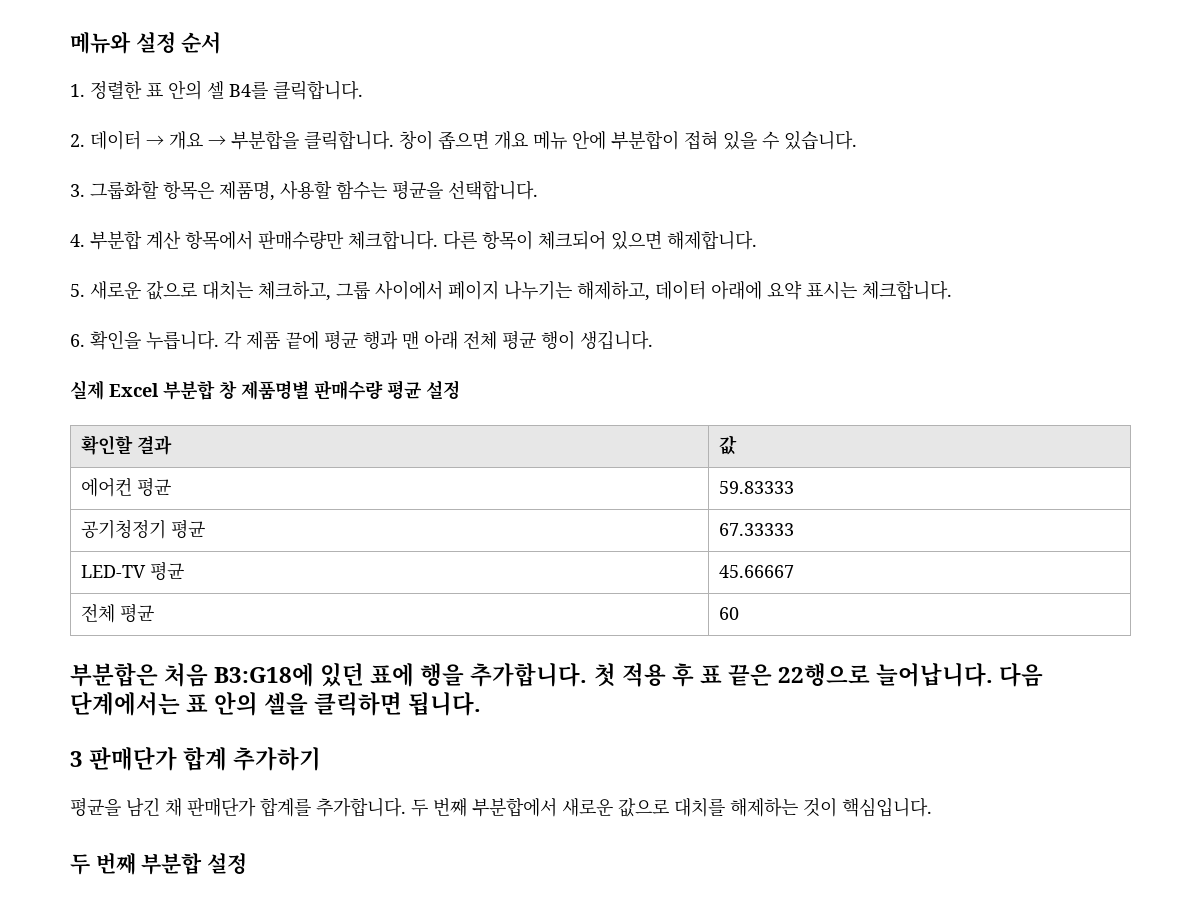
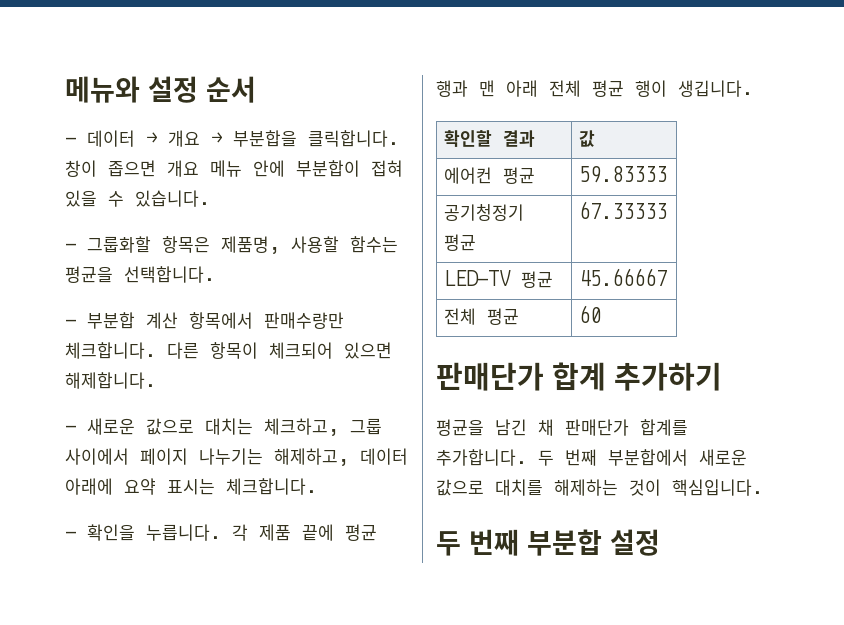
[70,80,363,100] [70,134,85,147] 1. 정렬한 표 안의 셀 B4를 클릭합니다. // 2. -> [65,137,76,145] -
[70,184,85,197] 3. -> [65,243,76,251] -
[70,234,85,247] 4. -> [65,319,76,327] -
[70,284,85,297] 5. -> [65,425,76,433] -
[70,334,85,347] 6. -> [65,531,76,539] -
[70,380,460,400] // 실제 Excel 부분합 창 제품명별 판매수량 평균 설정 -> (753, 88) none
[70,663,1044,687] [70,692,482,716] [70,751,83,767] 부분합은 처음 B3:G18에 있던 표에 행을 추가합니다. 첫 적용 후 표 끝은 22행으로 늘어납니다. 다음 단계에서는 표 안의 셀을 클릭하면 됩니다. // 3 -> (602, 314) none

